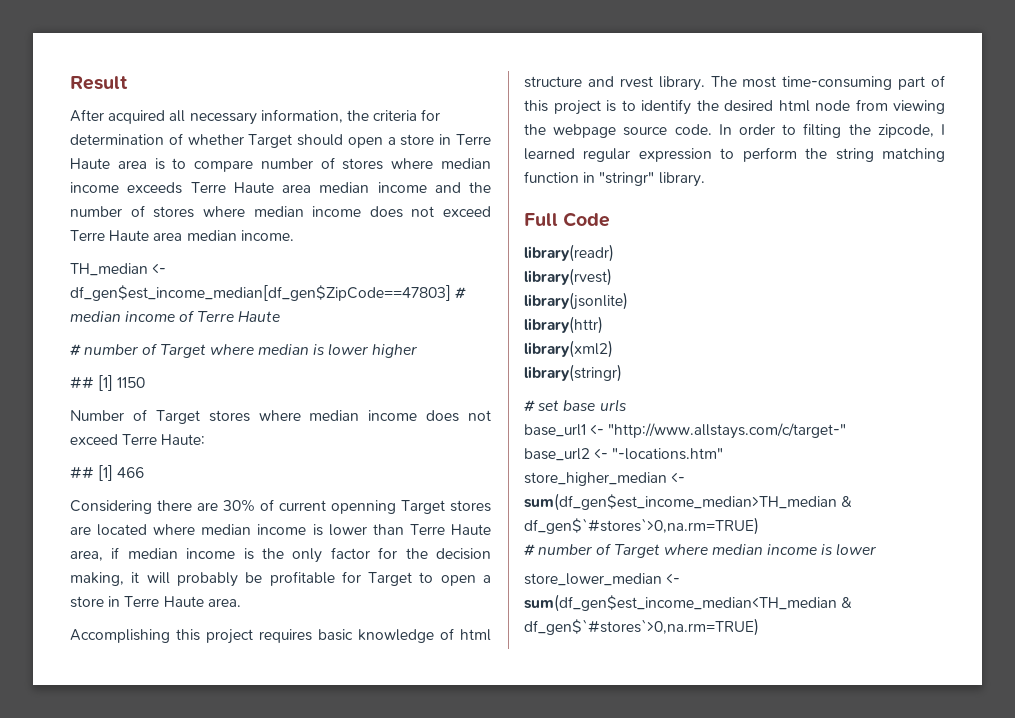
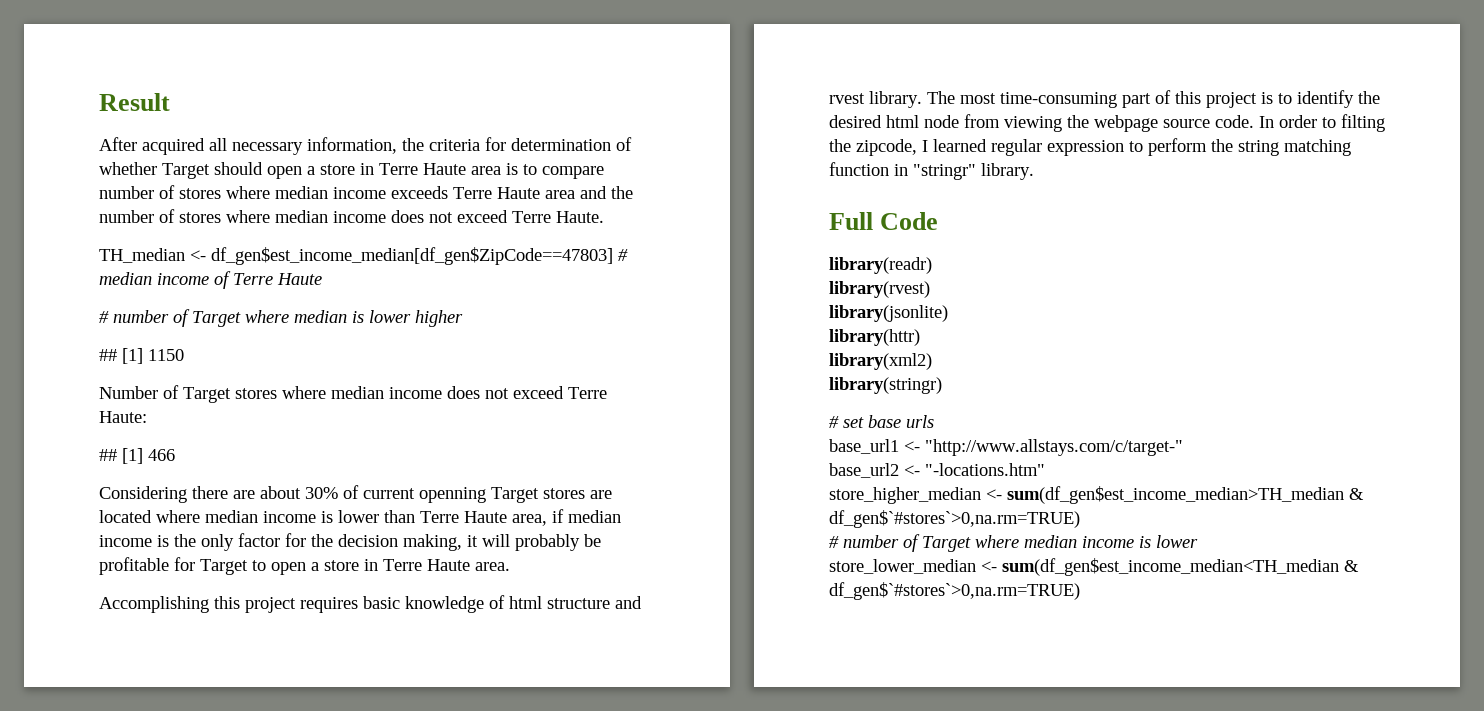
[319,182,427,193] median income -> (575, 194) none
[109,230,294,241] Haute area median income. -> [556,211,604,223] Haute.
(218, 506) none -> [260,486,301,499] about

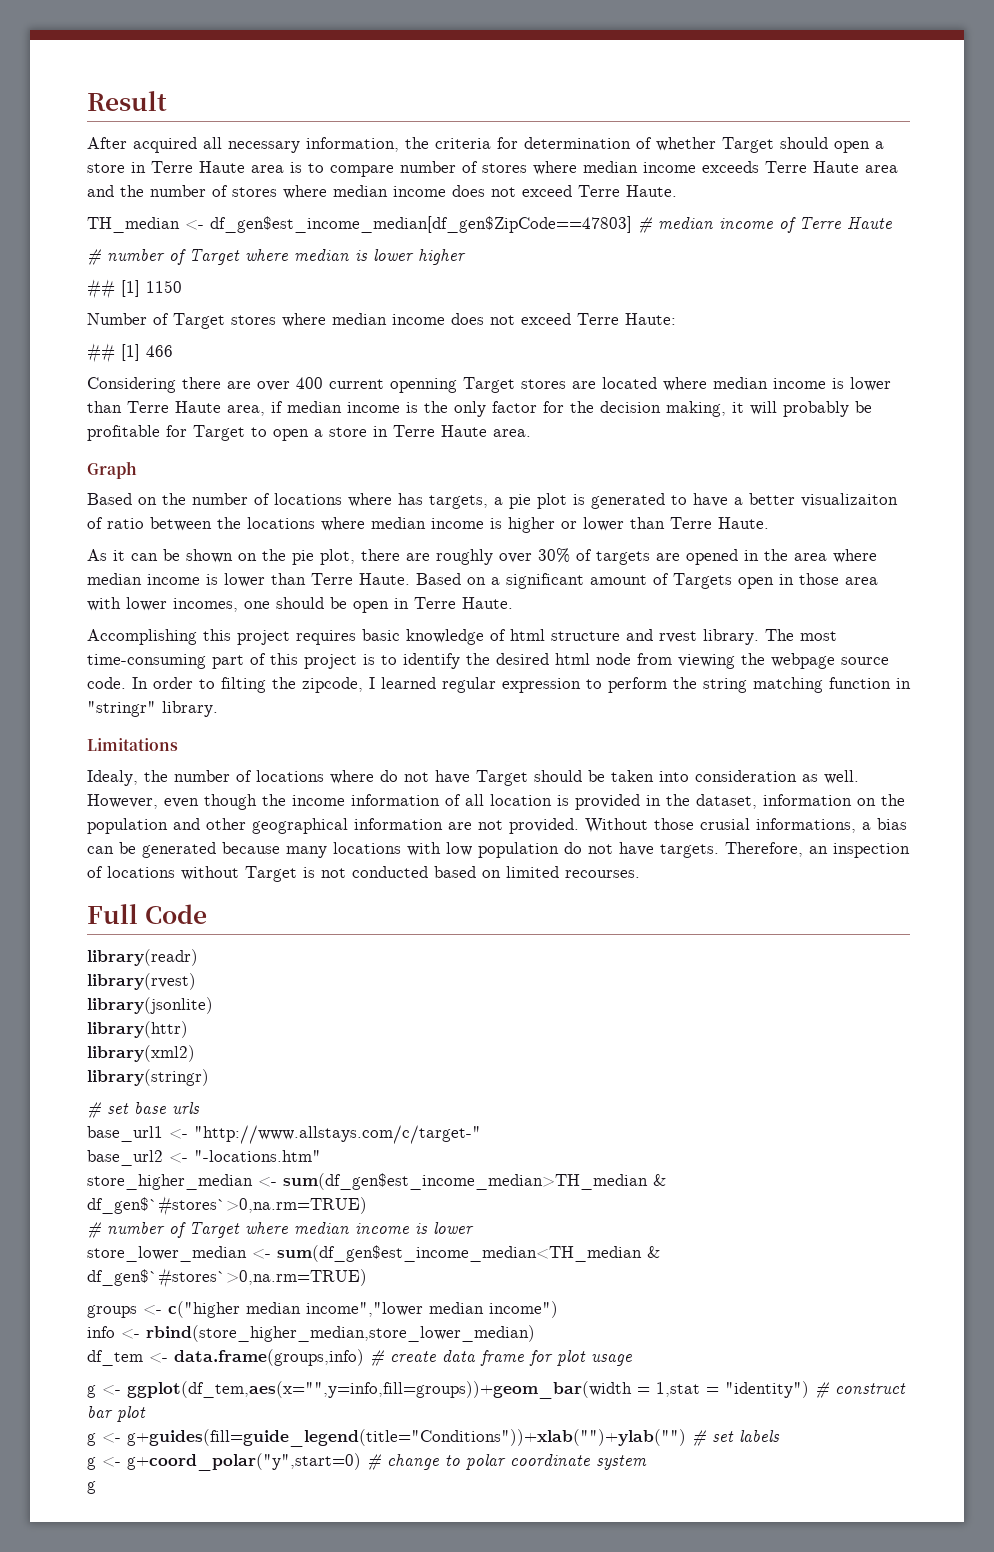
[260,485,359,499] about 30% of -> [257,377,323,391] over 400
(510, 566) none -> [87,461,137,479] [87,493,898,509] [87,517,769,533] [87,548,877,565] [87,573,878,589] [87,597,513,613] // Graph // Based on the number of locations where has targets, a pie plot is generated to have a better visualizaiton of ratio between the locations where median income is higher or lower than Terre Haute. // As it can be shown on the pie plot, there are roughly over 30% of targets are opened in the area where median income is lower than Terre Haute. Based on a significant amount of Targets open in those area with lower incomes, one should be open in Terre Haute.
(1034, 171) none -> [87,738,178,751] [87,770,859,786] [87,794,905,810] [87,818,907,834] [87,842,910,858] [87,866,640,882] // Limitations // Idealy, the number of locations where do not have Target should be taken into consideration as well. However, even though the income information of all location is provided in the dataset, information on the population and other geographical information are not provided. Without those crusial informations, a bias can be generated because many locations with low population do not have targets. Therefore, an inspection of locations without Target is not conducted based on limited recourses.
(1080, 591) none -> [87,1301,558,1318] [87,1325,535,1342] [87,1349,632,1367] [87,1381,906,1399] [87,1406,146,1422] [87,1429,780,1447] [87,1453,647,1471] [87,1481,96,1494] // groups <- c("higher median income","lower median income") // info <- rbind(store_higher_median,store_lower_median) // df_tem <- data.frame(groups,info) # create data frame for plot usage // g <- ggplot(df_tem,aes(x="",y=info,fill=groups))+geom_bar(width = 1,stat = "identity") # construct bar plot // g <- g+guides(fill=guide_legend(title="Conditions"))+xlab("")+ylab("") # set labels // g <- g+coord_polar("y",start=0) # change to polar coordinate system // g

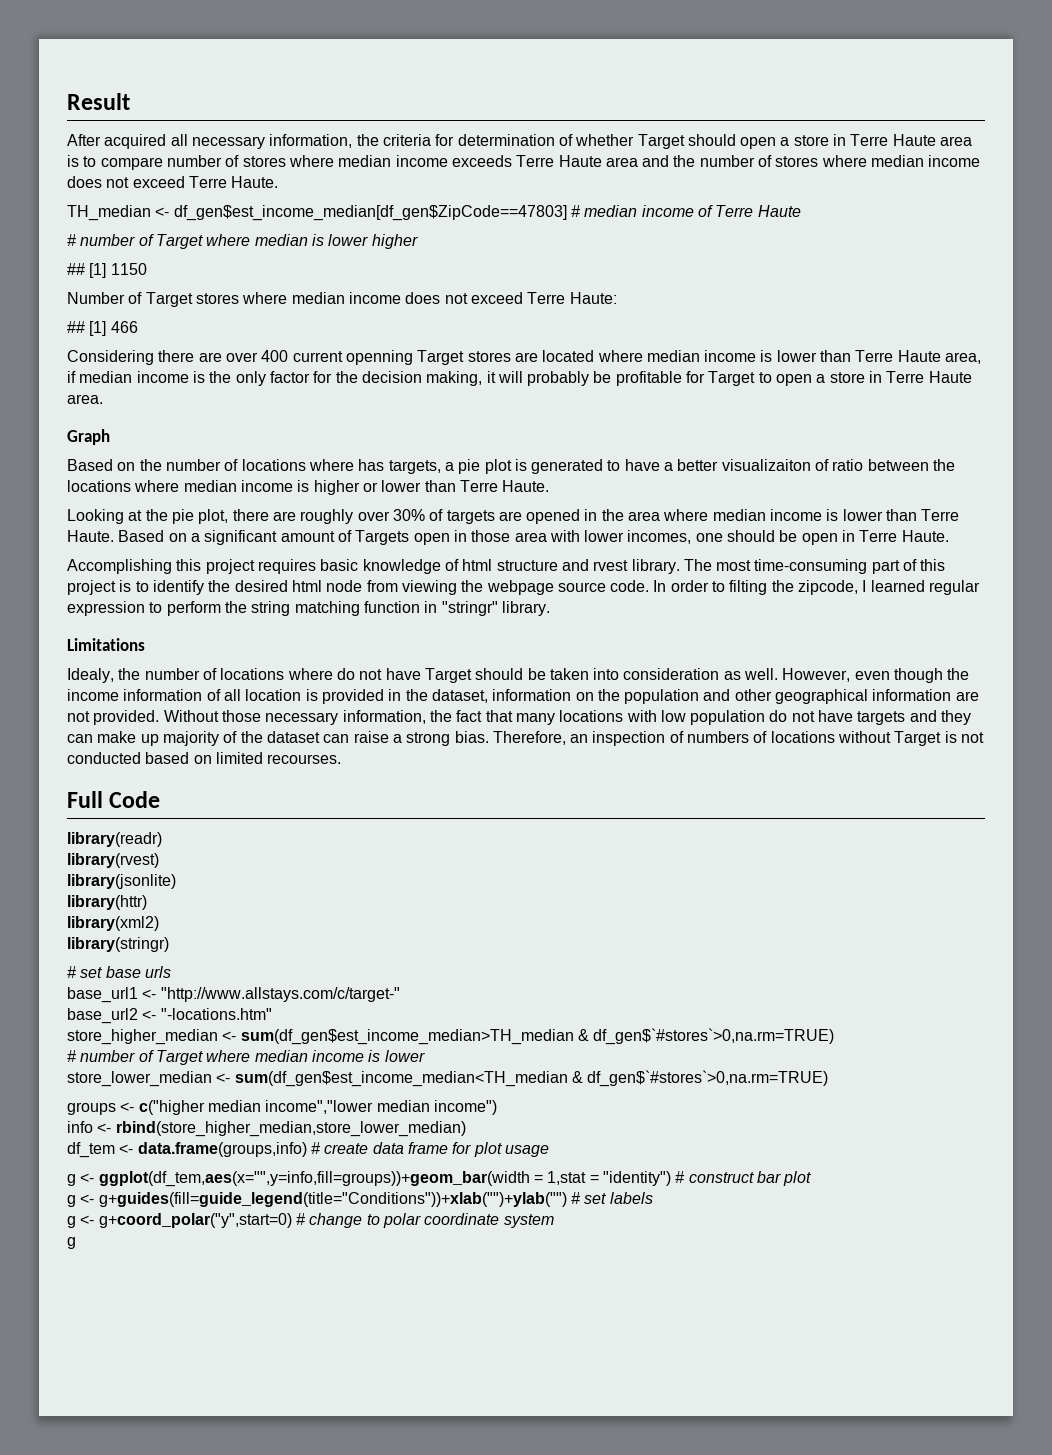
[87,549,257,563] As it can be shown on -> [67,509,143,524] Looking at
[700,818,907,833] [87,842,280,858] crusial informations, a bias can be generated because -> [265,710,513,725] necessary information, the fact that
[660,844,719,858] targets. -> [857,710,972,725] [67,731,489,746] targets and they can make up majority of the dataset can raise a strong bias.
(103, 872) none -> [687,731,768,743] numbers of

